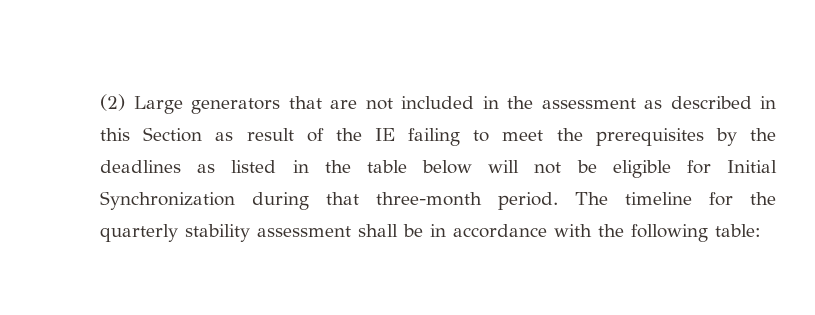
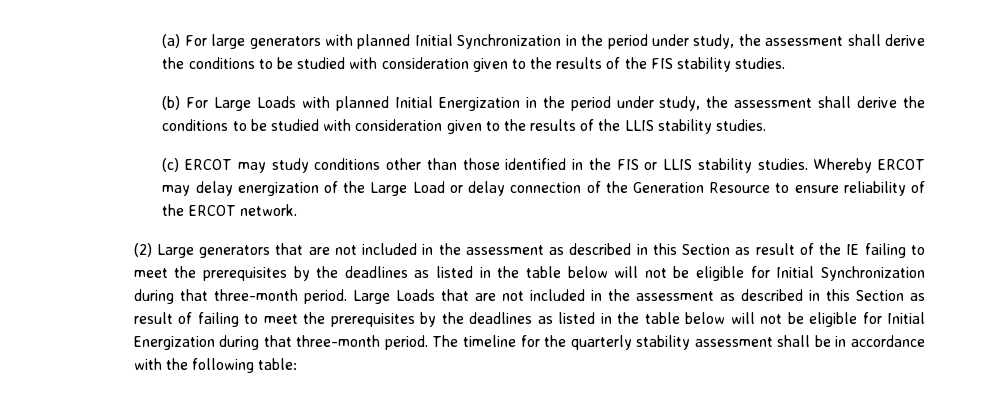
(100, 102) none -> [162,34,926,49] [162,57,786,72] [162,96,926,111] [162,119,767,134] [162,158,925,173] [162,181,925,196] [162,204,297,216] (a) For large generators with planned Initial Synchronization in the period under study, the assessment shall derive the conditions to be studied with consideration given to the results of the FIS stability studies. // (b) For Large Loads with planned Initial Energization in the period under study, the assessment shall derive the conditions to be studied with consideration given to the results of the LLIS stability studies. // (c) ERCOT may study conditions other than those identified in the FIS or LLIS stability studies. Whereby ERCOT may delay energization of the Large Load or delay connection of the Generation Resource to ensure reliability of the ERCOT network. //
(559, 201) none -> [352,289,926,304] [133,312,925,327] [133,335,428,350] Large Loads that are not included in the assessment as described in this Section as result of failing to meet the prerequisites by the deadlines as listed in the table below will not be eligible for Initial Energization during that three-month period.

